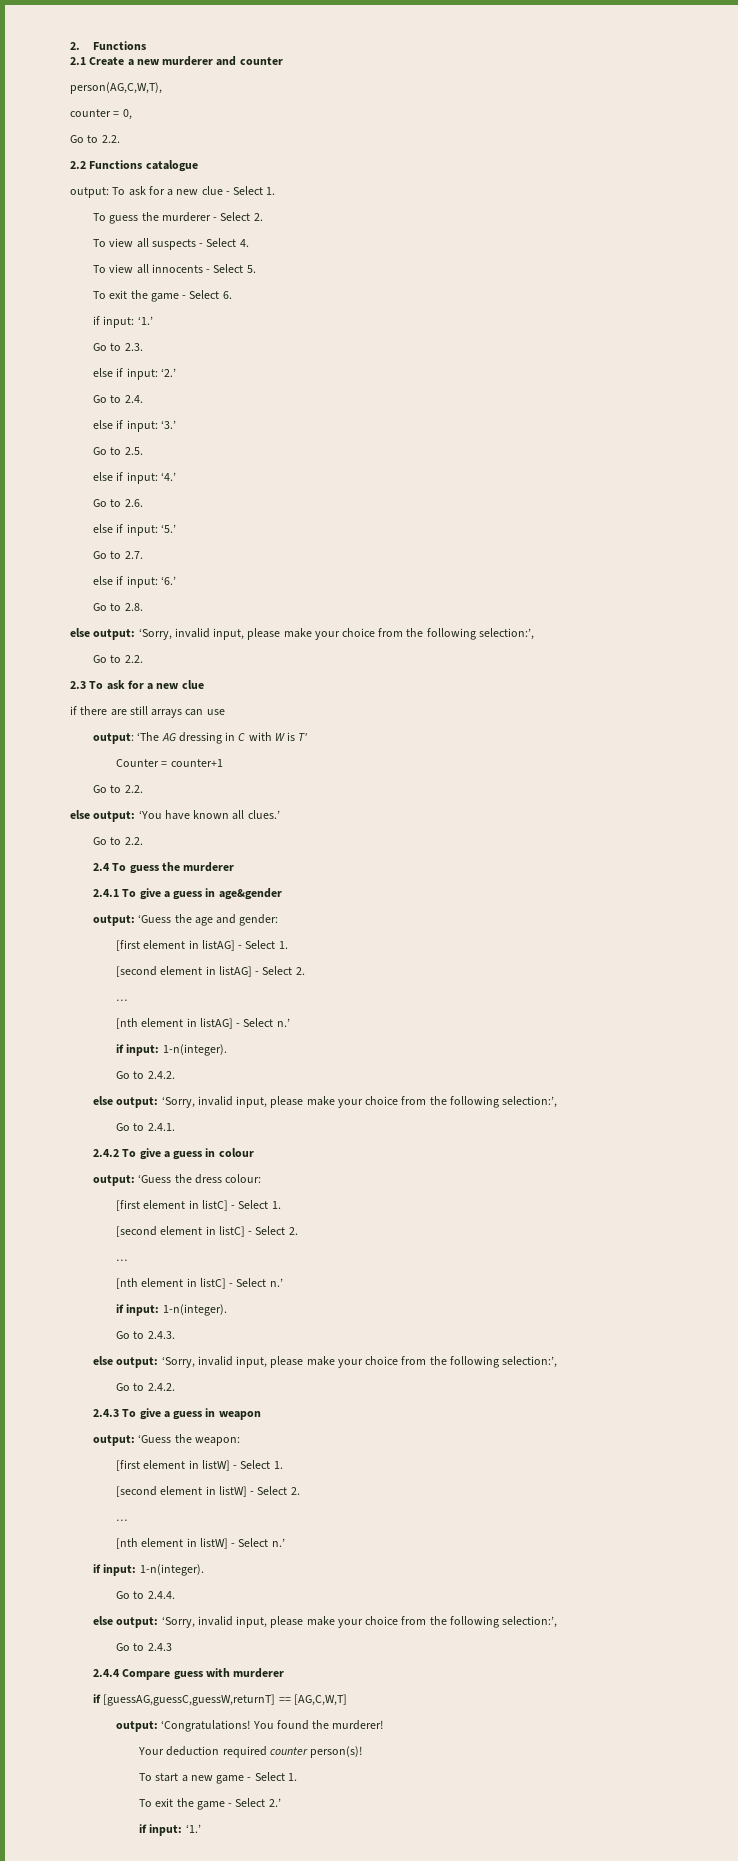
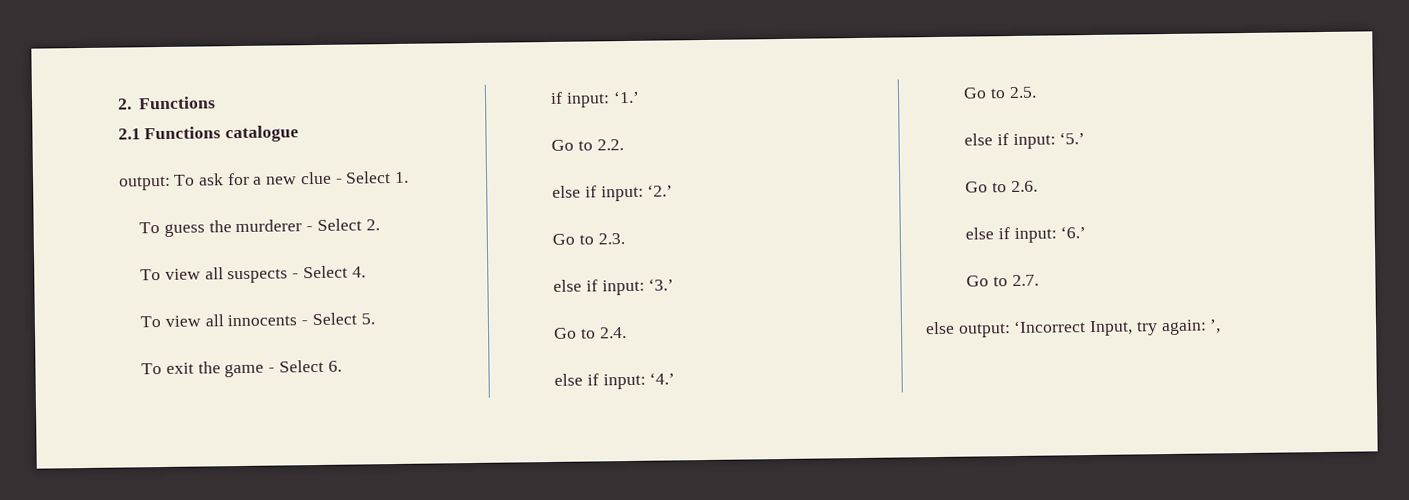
[89,56,283,66] [70,82,163,94] [70,109,132,120] [70,135,120,143] [70,161,87,169] Create a new murderer and counter // person(AG,C,W,T), // counter = 0, // Go to 2.2. // 2.2 -> (141, 134) none
[124,343,143,351] 2.3. -> [596,139,624,151] 2.2.
[124,395,143,403] 2.4. -> [597,233,625,245] 2.3.
[124,447,143,455] 2.5. -> [598,327,627,339] 2.4.
[124,499,143,507] 2.6. -> [1008,86,1037,99] 2.5.
[124,551,143,559] 2.7. -> [1010,180,1038,193] 2.6.
[124,603,143,611] [70,628,534,640] [93,655,143,663] [70,680,204,690] [70,706,225,718] [93,732,308,744] [116,759,223,767] [93,785,143,793] [70,810,280,822] [93,837,143,845] [93,862,235,874] [93,888,282,900] [93,914,279,926] [116,940,288,951] [116,966,305,977] [116,999,128,1001] [116,1018,290,1029] [116,1044,227,1056] [116,1071,175,1079] [93,1096,557,1108] [116,1123,175,1131] [93,1148,254,1160] [93,1174,262,1186] [116,1200,281,1211] [116,1226,298,1237] [116,1259,128,1261] [116,1278,283,1289] [116,1304,227,1316] [116,1331,175,1339] [93,1356,557,1368] [116,1383,175,1391] [93,1408,261,1420] [93,1434,240,1446] [116,1460,283,1471] [116,1486,300,1497] [116,1519,128,1521] [116,1538,285,1549] [93,1564,204,1576] [116,1591,175,1599] [93,1616,557,1628] [116,1643,172,1651] [93,1668,285,1680] [93,1694,347,1706] [116,1720,384,1732] [138,1746,363,1758] [139,1772,297,1784] [139,1798,281,1810] [139,1824,201,1836] 2.8. // else output: ‘Sorry, invalid input, please make your choice from the following selection:’, // Go to 2.2. // 2.3 To ask for a new clue // if there are still arrays can use // output: ‘The AG dressing in C with W is T' // Counter = counter+1 // Go to 2.2. // else output: ‘You have known all clues.’ // Go to 2.2. // 2.4 To guess the murderer // 2.4.1 To give a guess in age&gender // output: ‘Guess the age and gender: // [first element in listAG] - Select 1. // [second element in listAG] - Select 2. // … // [nth element in listAG] - Select n.’ // if input: 1-n(integer). // Go to 2.4.2. // else output: ‘Sorry, invalid input, please make your choice from the following selection:’, // Go to 2.4.1. // 2.4.2 To give a guess in colour // output: ‘Guess the dress colour: // [first element in listC] - Select 1. // [second element in listC] - Select 2. // … // [nth element in listC] - Select n.’ // if input: 1-n(integer). // Go to 2.4.3. // else output: ‘Sorry, invalid input, please make your choice from the following selection:’, // Go to 2.4.2. // 2.4.3 To give a guess in weapon // output: ‘Guess the weapon: // [first element in listW] - Select 1. // [second element in listW] - Select 2. // … // [nth element in listW] - Select n.’ // if input: 1-n(integer). // Go to 2.4.4. // else output: ‘Sorry, invalid input, please make your choice from the following selection:’, // Go to 2.4.3 // 2.4.4 Compare guess with murderer // if [guessAG,guessC,guessW,returnT] == [AG,C,W,T] // output: ‘Congratulations! You found the murderer! // Your deduction required counter person(s)! // To start a new game - Select 1. // To exit the game - Select 2.’ // if input: ‘1.’ -> [1011,274,1039,287] [925,319,1222,338] 2.7. // else output: ‘Incorrect Input, try again: ’,

